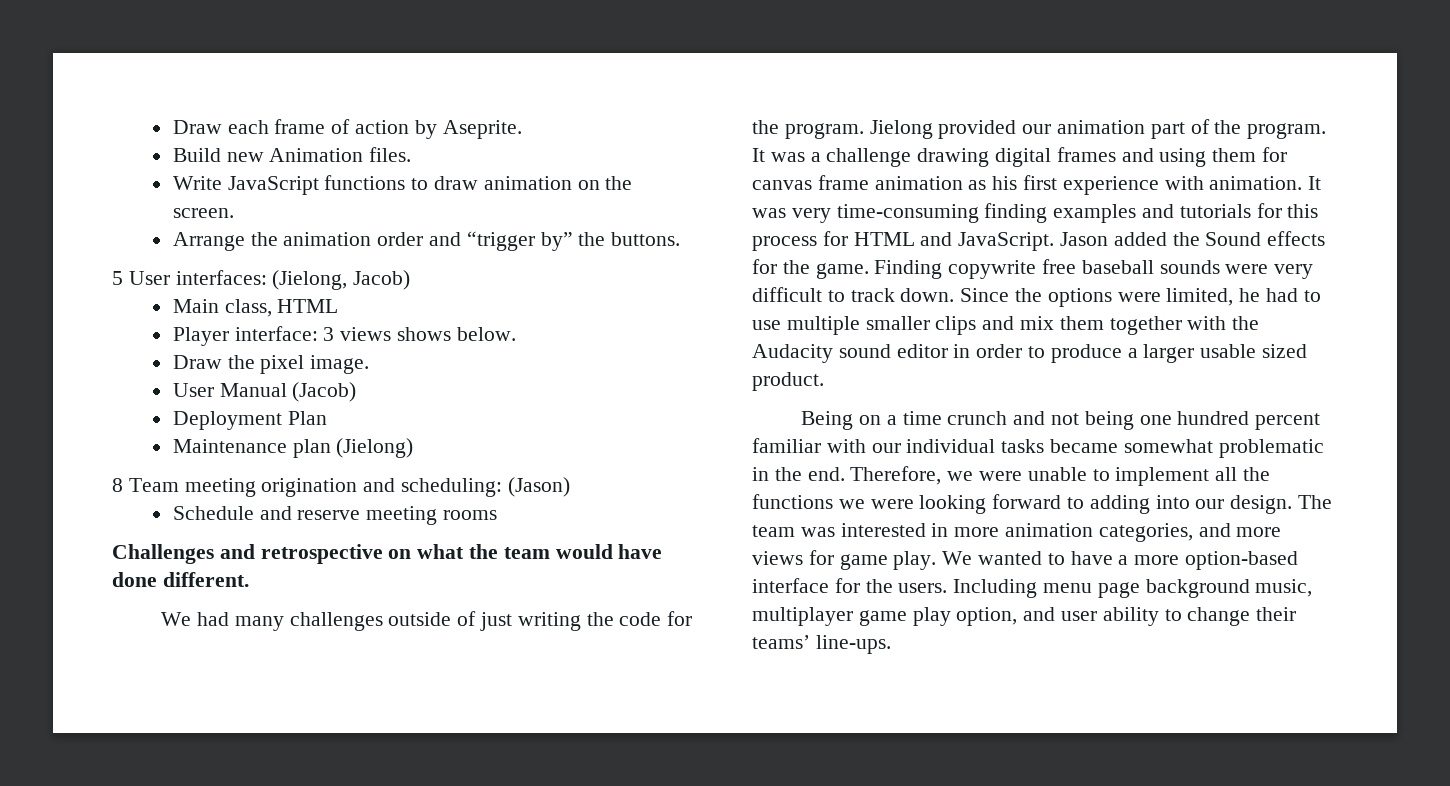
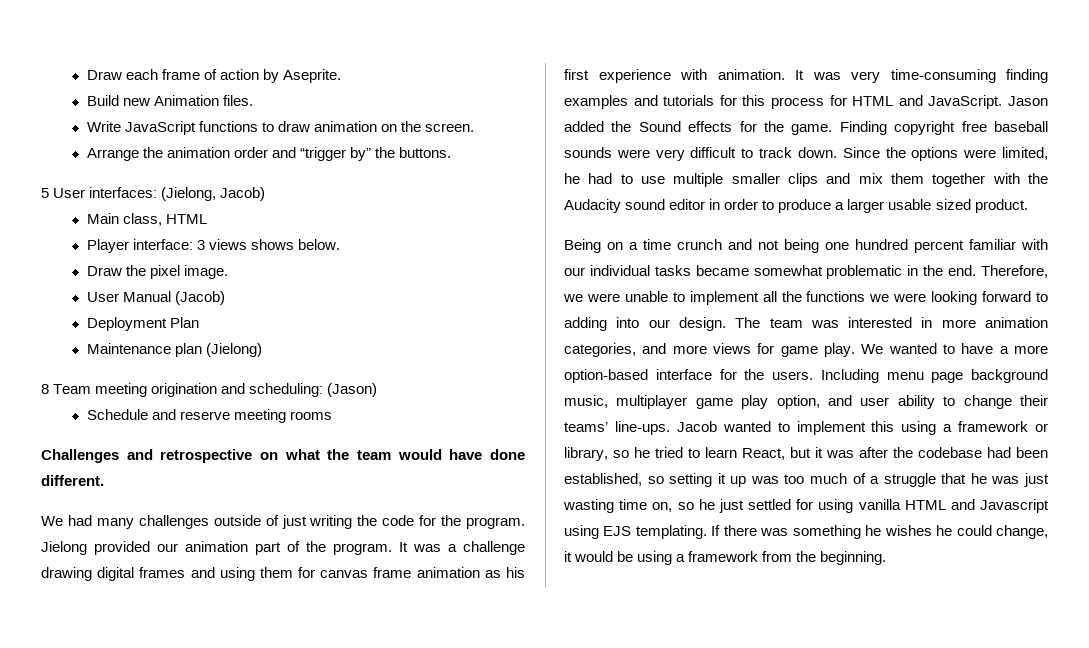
[948,260,1037,279] copywrite -> [894,121,956,135] copyright
(891, 644) none -> [676,421,1048,435] [564,447,1048,461] [564,473,1049,487] [563,499,1049,513] [564,525,1048,539] [564,551,887,565] Jacob wanted to implement this using a framework or library, so he tried to learn React, but it was after the codebase had been established, so setting it up was too much of a struggle that he was just wasting time on, so he just settled for using vanilla HTML and Javascript using EJS templating. If there was something he wishes he could change, it would be using a framework from the beginning.

